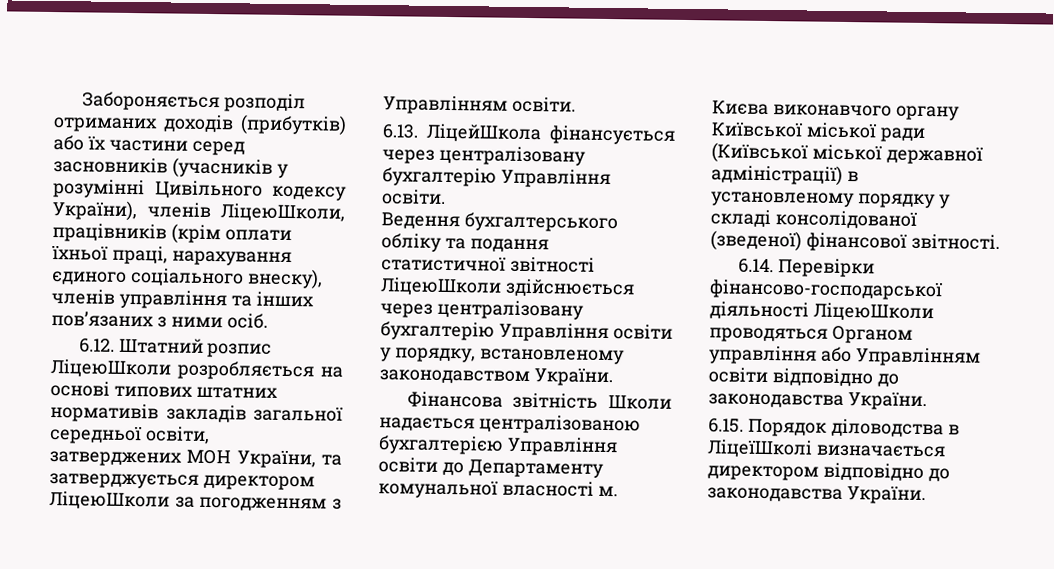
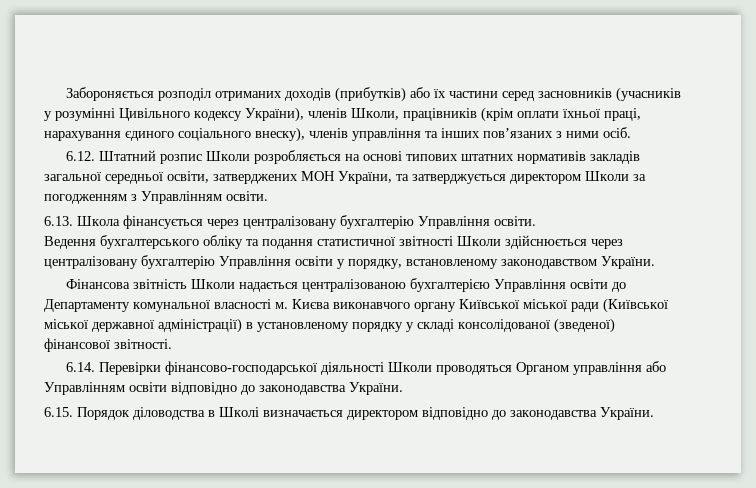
[220,203,345,222] ЛіцеюШколи, -> [351,108,399,120] Школи,
[50,359,172,378] ЛіцеюШколи -> [205,151,250,161] Школи
[49,491,170,510] ЛіцеюШколи -> [585,171,629,181] Школи
[426,123,542,143] ЛіцейШкола -> [77,216,120,226] Школа
[380,277,502,296] ЛіцеюШколи -> [457,236,501,246] Школи
[812,302,934,322] ЛіцеюШколи -> [387,362,432,372] Школи
[707,439,813,458] ЛіцеїШколі -> [219,407,259,417] Школі

